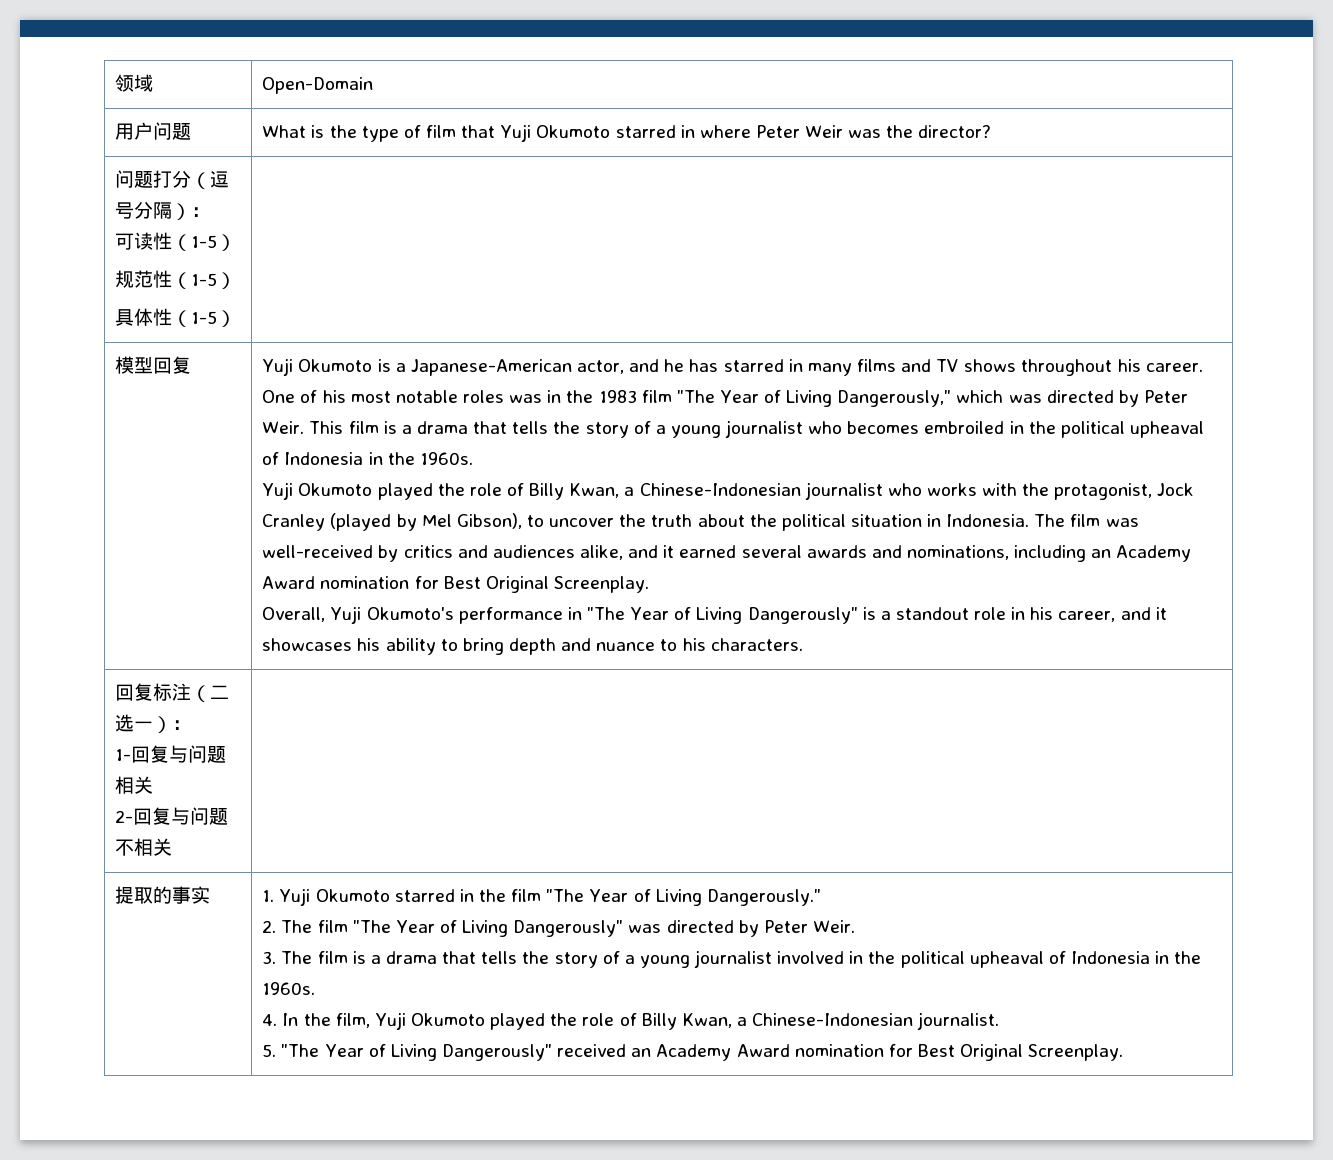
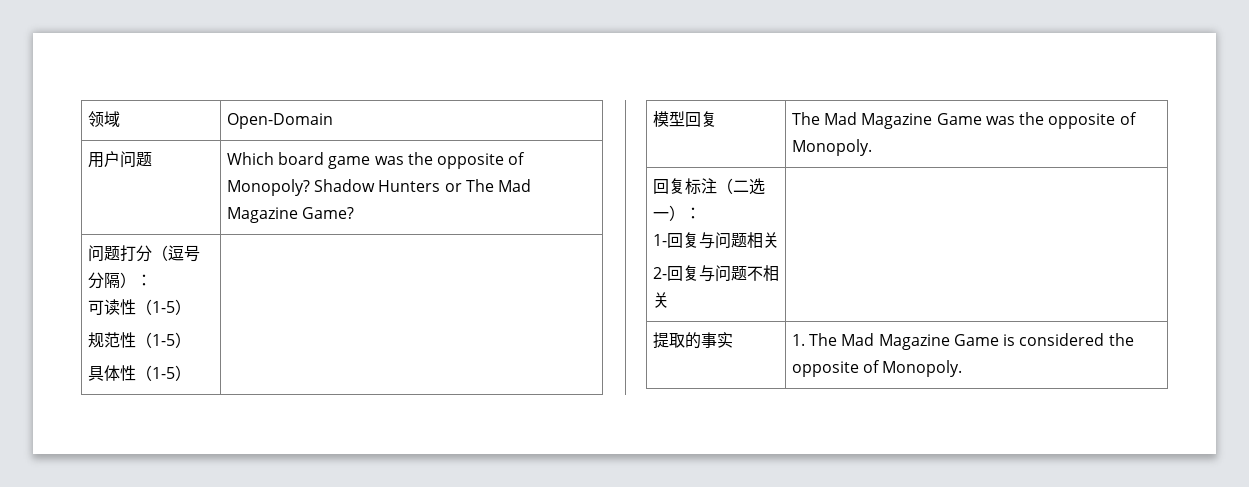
[262,124,992,142] What is the type of film that Yuji Okumoto starred in where Peter Weir was the director? -> [226,152,526,169] [226,179,532,196] [226,207,354,223] Which board game was the opposite of Monopoly? Shadow Hunters or The Mad Magazine Game?
[262,358,1203,376] [262,390,1188,407] [262,420,1204,438] [262,452,473,465] [262,482,1195,500] [262,513,1139,531] [262,545,1192,562] [262,576,650,593] [262,606,1167,624] [262,638,803,655] Yuji Okumoto is a Japanese-American actor, and he has starred in many films and TV shows throughout his career. One of his most notable roles was in the 1983 film "The Year of Living Dangerously," which was directed by Peter Weir. This film is a drama that tells the story of a young journalist who becomes embroiled in the political upheaval of Indonesia in the 1960s. // Yuji Okumoto played the role of Billy Kwan, a Chinese-Indonesian journalist who works with the protagonist, Jock Cranley (played by Mel Gibson), to uncover the truth about the political situation in Indonesia. The film was well-received by critics and audiences alike, and it earned several awards and nominations, including an Academy Award nomination for Best Original Screenplay. // Overall, Yuji Okumoto's performance in "The Year of Living Dangerously" is a standout role in his career, and it showcases his ability to bring depth and nuance to his characters. -> [791,112,1137,129] [791,139,872,156] The Mad Magazine Game was the opposite of Monopoly.
[279,888,821,906] [262,920,855,937] [262,950,1202,968] [262,982,316,995] [262,1012,1000,1030] [262,1044,1124,1061] Yuji Okumoto starred in the film "The Year of Living Dangerously." // 2. The film "The Year of Living Dangerously" was directed by Peter Weir. // 3. The film is a drama that tells the story of a young journalist involved in the political upheaval of Indonesia in the 1960s. // 4. In the film, Yuji Okumoto played the role of Billy Kwan, a Chinese-Indonesian journalist. // 5. "The Year of Living Dangerously" received an Academy Award nomination for Best Original Screenplay. -> [808,333,1134,350] [791,360,963,377] The Mad Magazine Game is considered the opposite of Monopoly.

